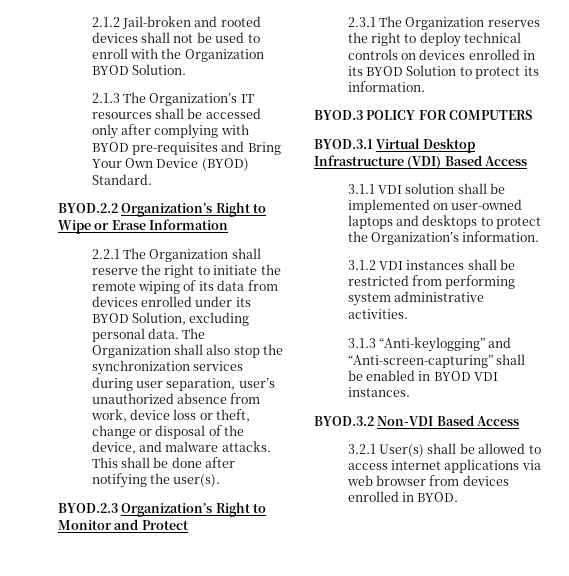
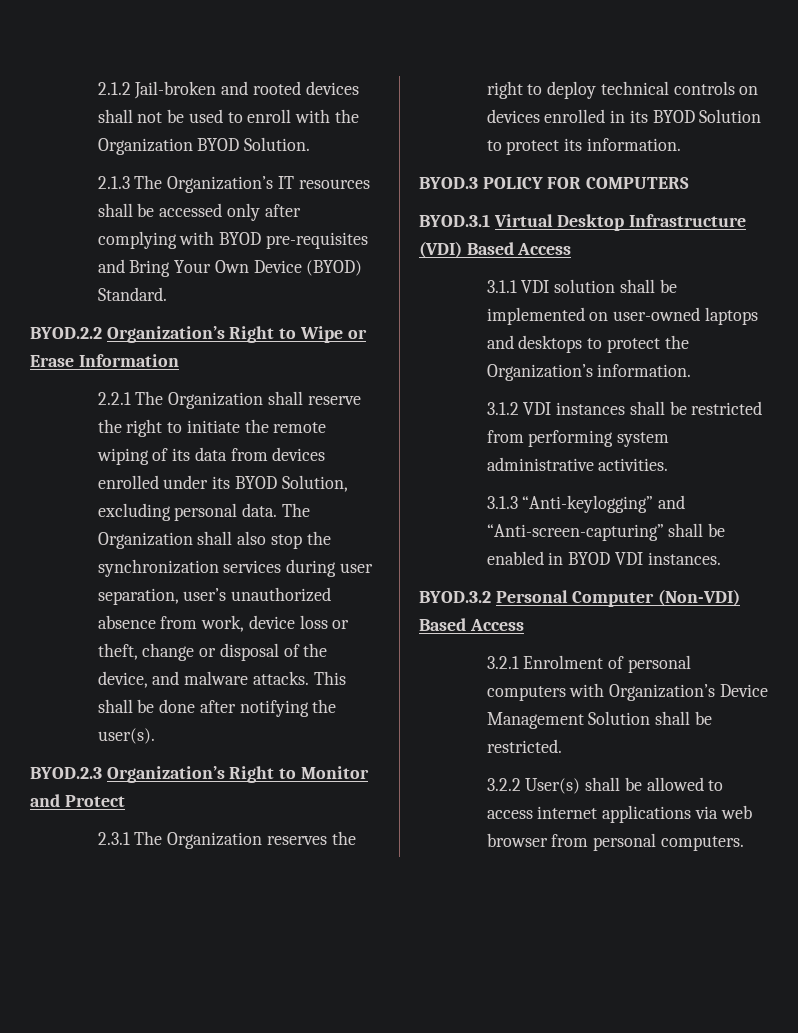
[377,416,434,426] Non-VDI -> [495,589,741,607] Personal Computer (Non-VDI)
(376, 449) none -> [523,655,691,673] [486,683,768,701] [486,711,712,729] [486,739,562,753] [486,778,521,791] Enrolment of personal computers with Organization’s Device Management Solution shall be restricted. // 3.2.2
[462,475,509,486] [347,491,459,502] devices enrolled in BYOD. -> [593,833,744,851] personal computers.

